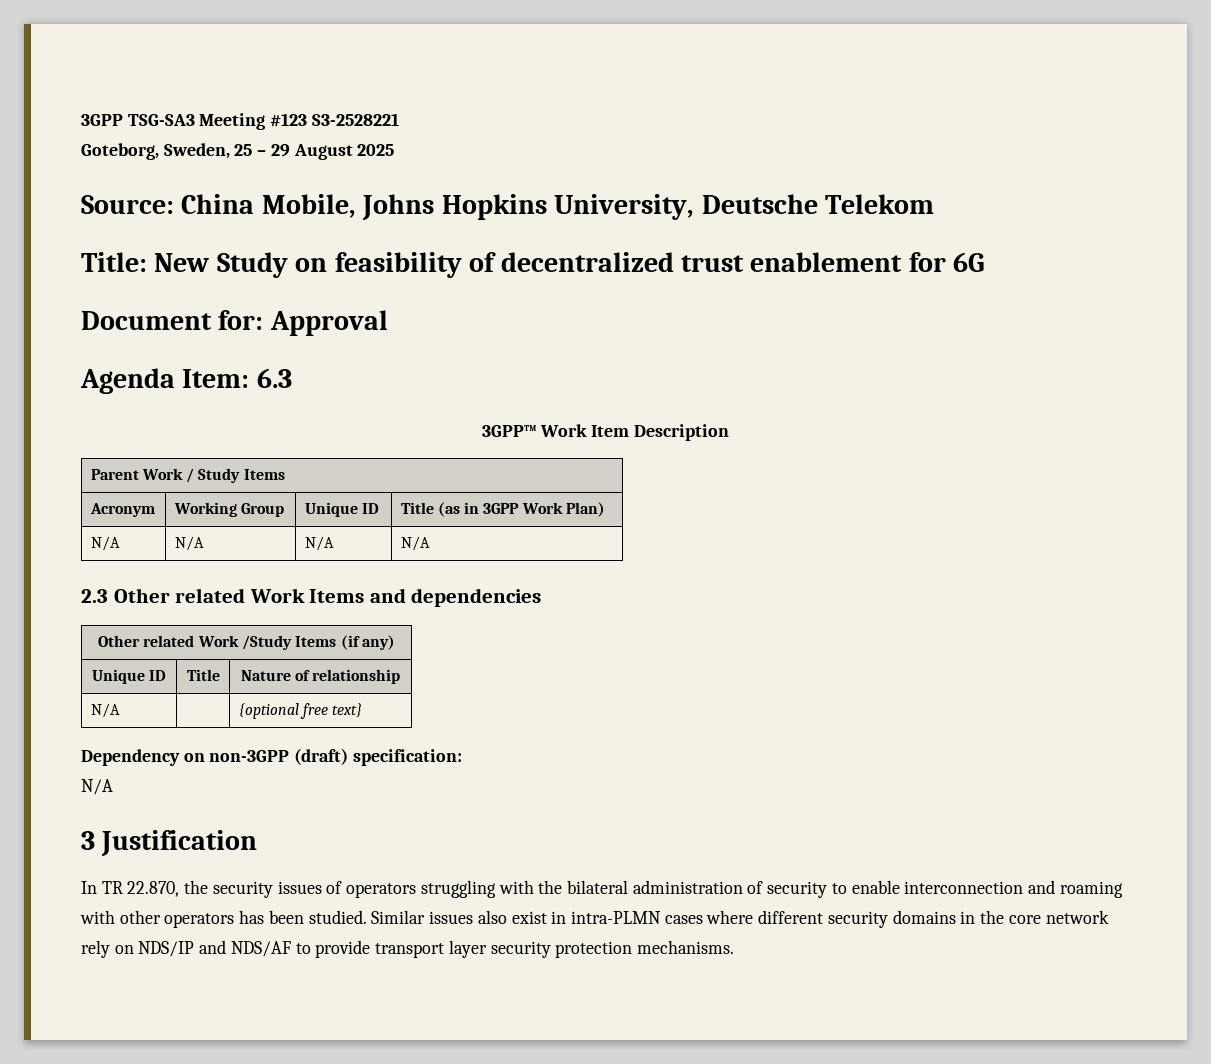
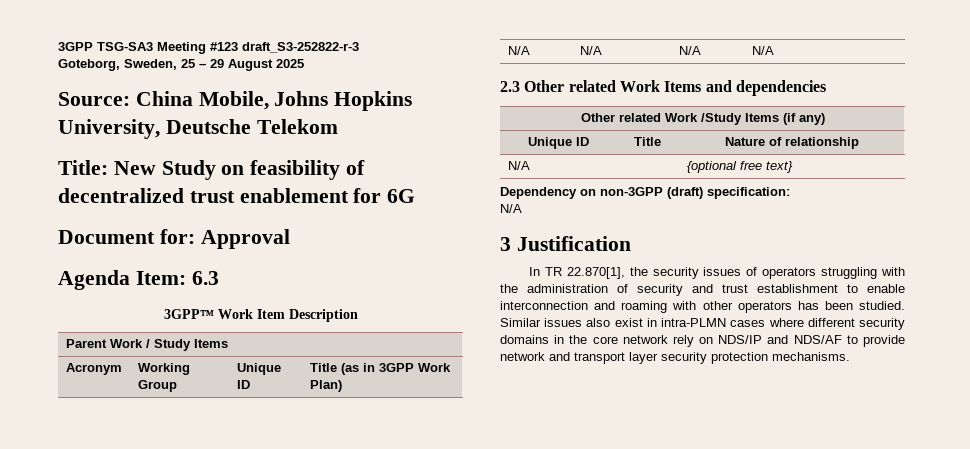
[311,113,399,126] S3-2528221 -> [242,42,359,53] draft_S3-252822-r-3
[127,881,180,897] 22.870, -> [566,267,625,279] 22.870[1],
[566,880,628,894] bilateral -> (518, 288) none
(828, 889) none -> [692,284,838,293] and trust establishment
(371, 949) none -> [500,352,570,361] network and

